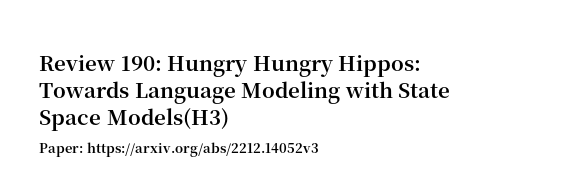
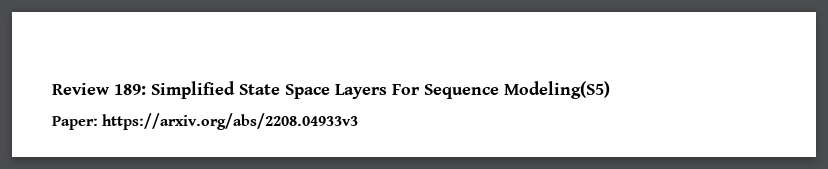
[120,55,422,77] [39,81,451,104] [39,108,229,131] 190: Hungry Hungry Hippos: Towards Language Modeling with State Space Models(H3) -> [114,81,610,99] 189: Simplified State Space Layers For Sequence Modeling(S5)
[86,142,319,157] https://arxiv.org/abs/2212.14052v3 -> [102,113,359,130] https://arxiv.org/abs/2208.04933v3

